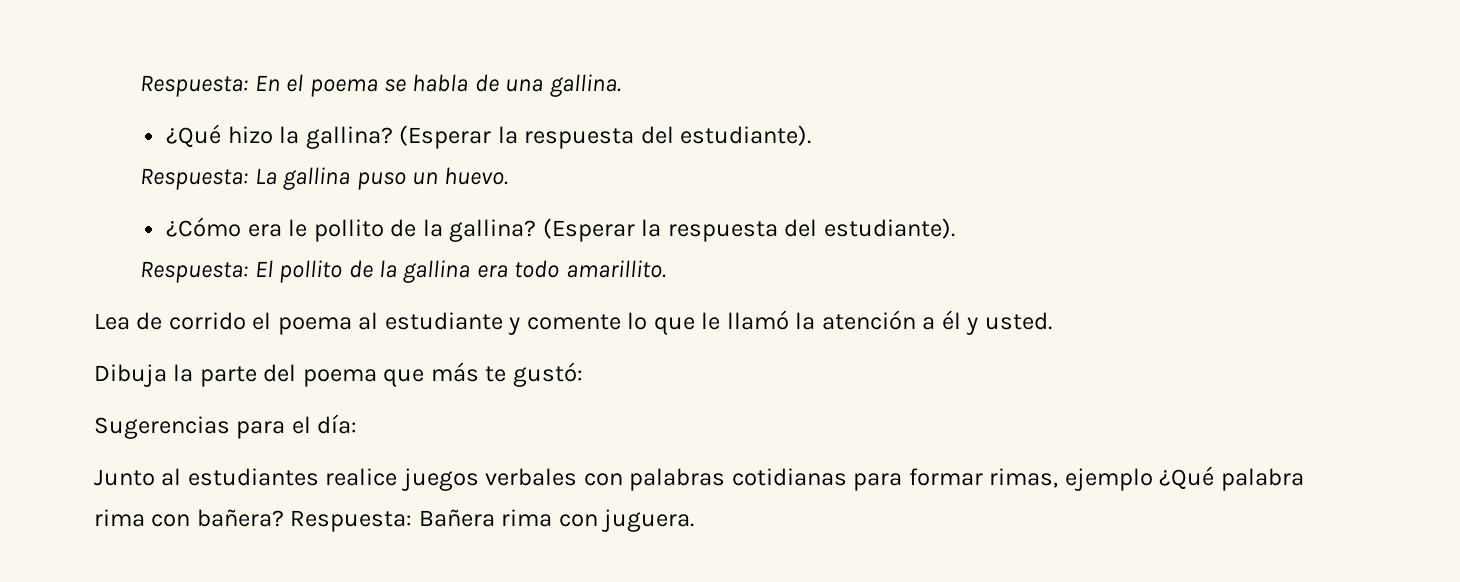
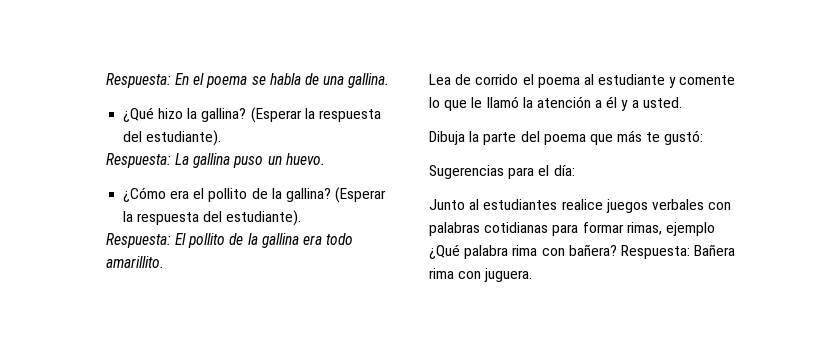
[288,219,308,237] le -> [193,188,205,199] el
(979, 326) none -> [631,100,639,108] a

